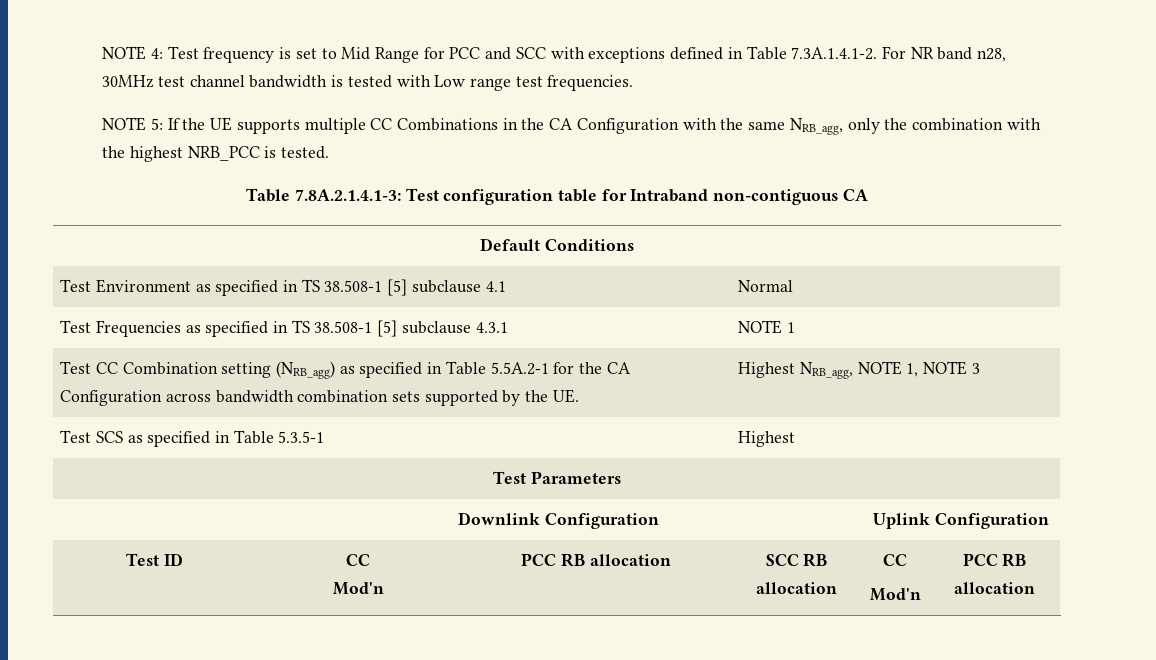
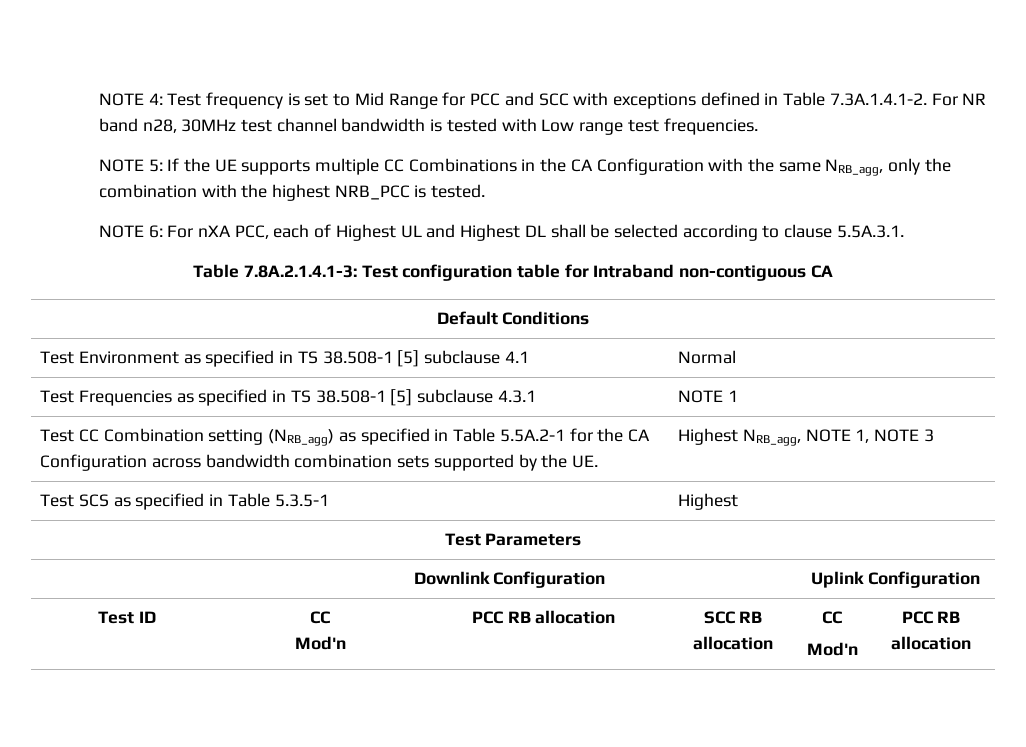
(330, 152) none -> [98,224,904,241] // NOTE 6: For nXA PCC, each of Highest UL and Highest DL shall be selected according to clause 5.5A.3.1.

